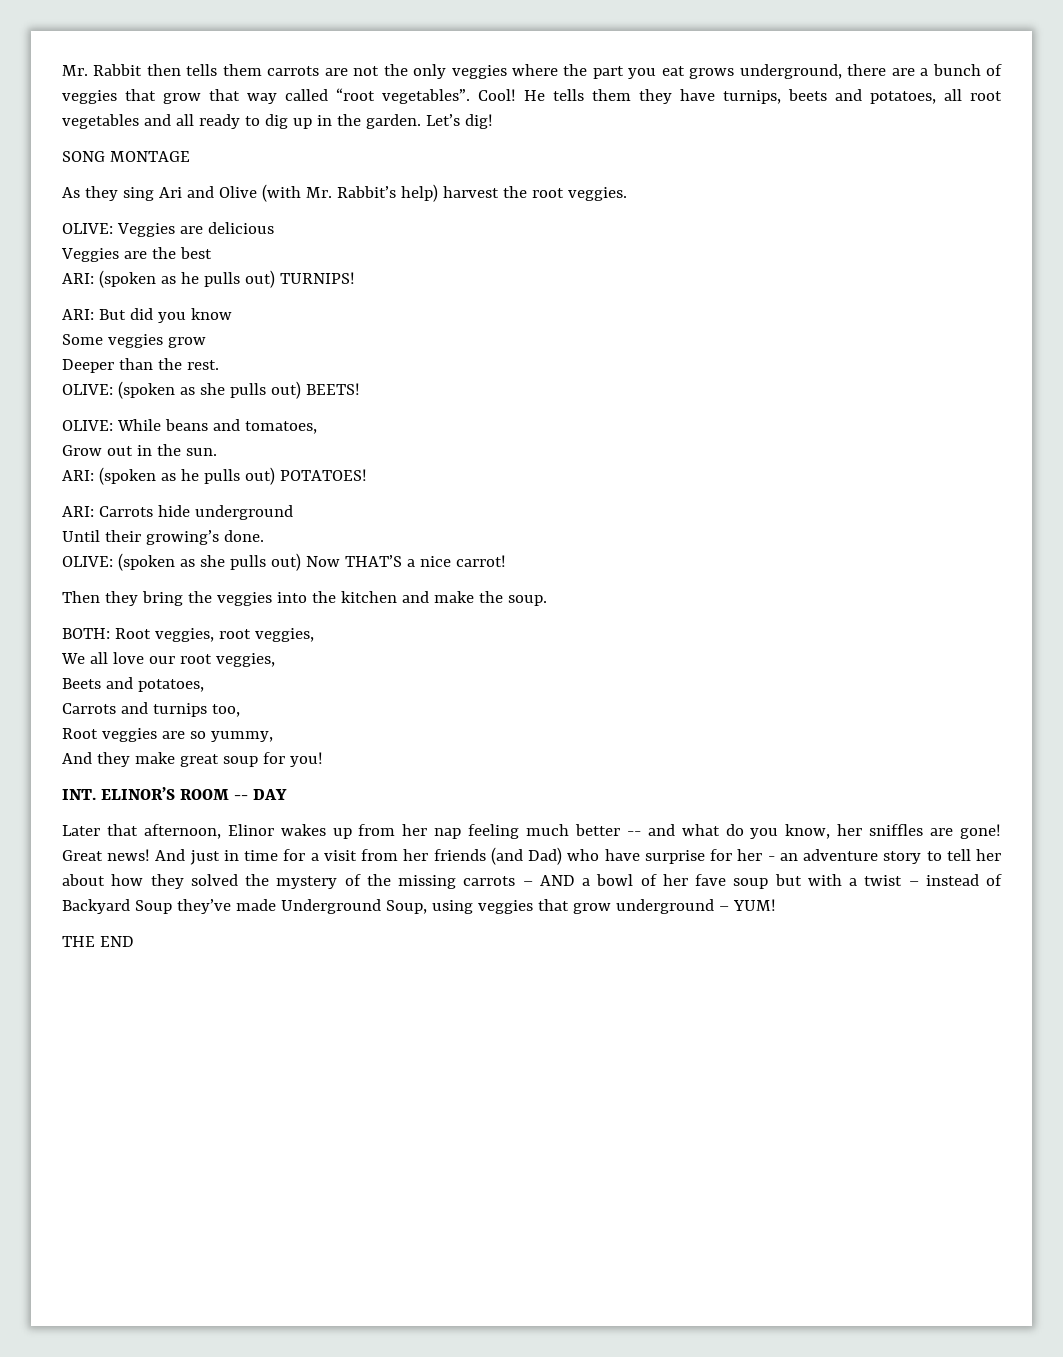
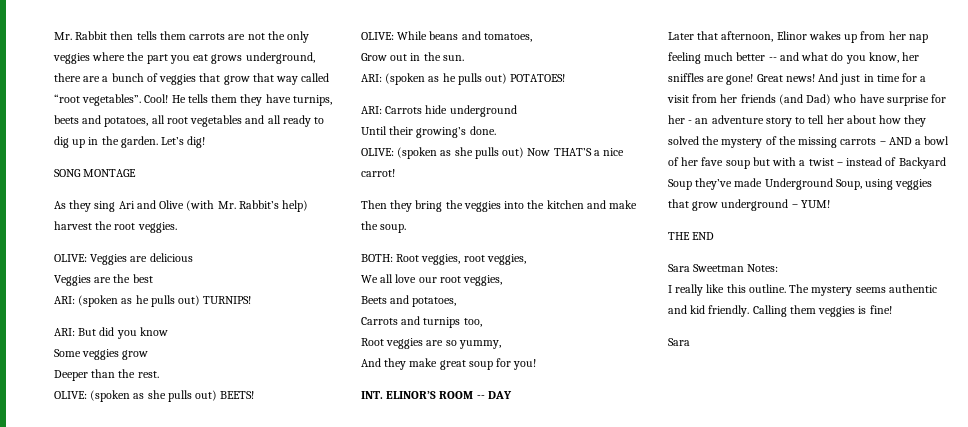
(134, 941) none -> [668,264,779,272] [668,284,937,296] [668,305,892,317] [668,338,690,346] // Sara Sweetman Notes: // I really like this outline. The mystery seems authentic and kid friendly. Calling them veggies is fine! // Sara

